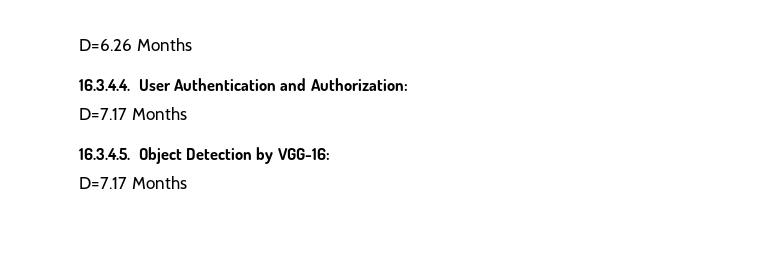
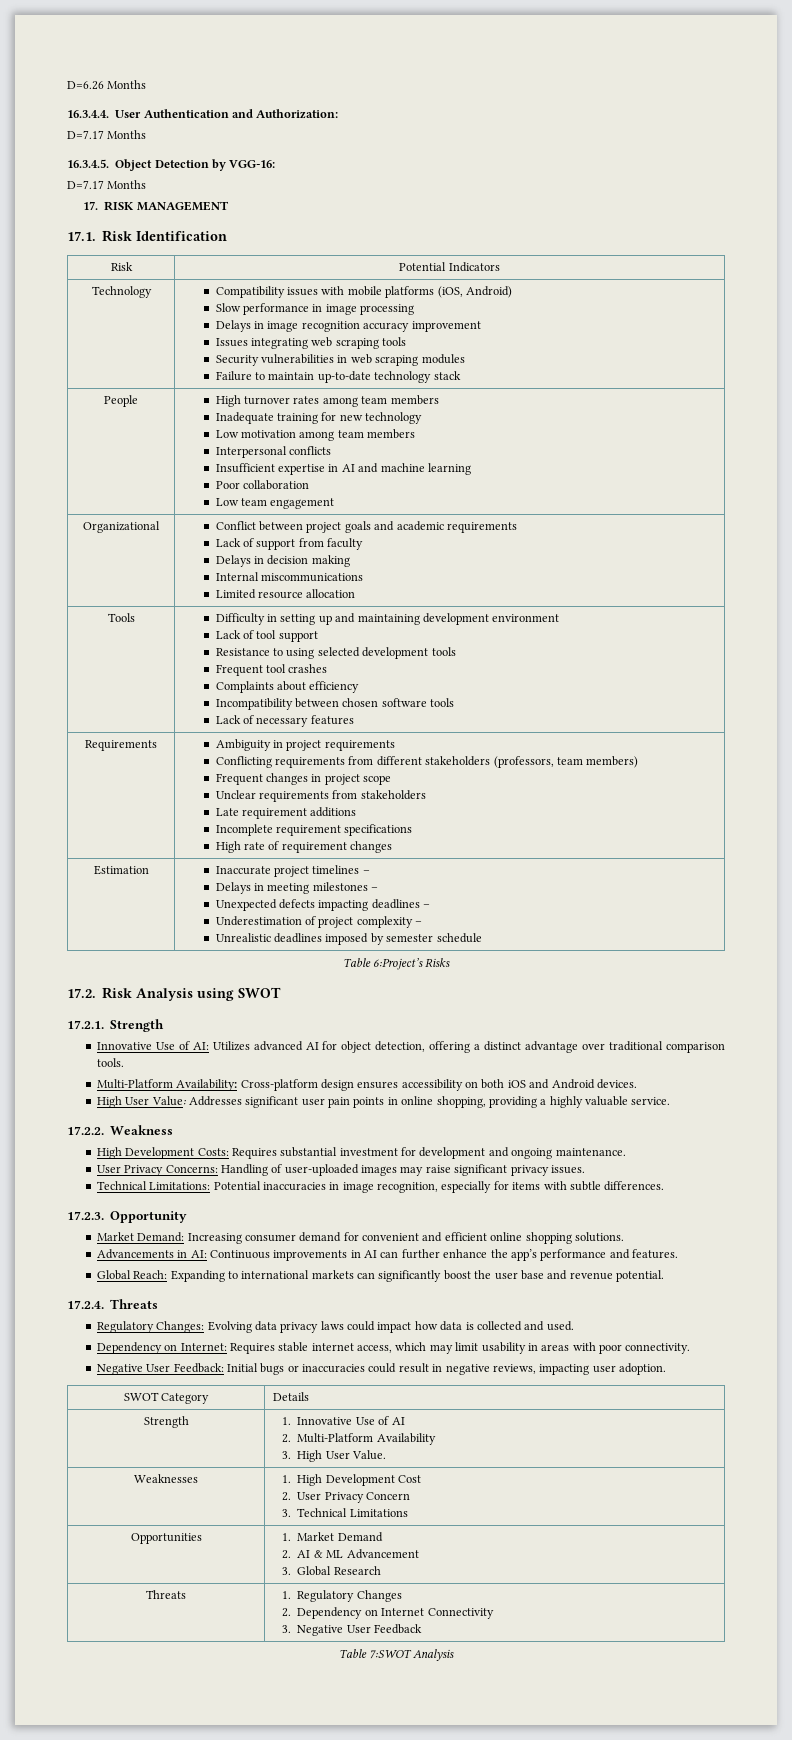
(187, 182) none -> [83,201,229,211] [67,230,228,242] [110,262,133,271] [399,262,500,272] [91,286,152,298] [215,286,512,298] [215,303,415,315] [215,320,481,332] [215,337,407,349] [215,354,465,366] [215,371,461,383] [104,395,138,407] [215,395,439,407] [215,412,423,424] [215,429,416,441] [215,446,332,458] [215,463,471,475] [215,480,310,490] [215,498,335,509] [83,521,160,533] [215,521,517,533] [215,538,364,550] [215,555,350,567] [215,572,364,582] [215,589,356,599] [107,613,135,622] [215,613,560,625] [215,630,318,642] [215,647,456,659] [215,664,328,676] [215,681,360,693] [215,698,455,710] [215,715,354,727] [85,740,157,751] [215,739,395,751] [215,756,639,768] [215,773,392,785] [215,790,426,802] [215,807,357,819] [215,824,413,836] [215,841,393,853] [93,865,149,875] [215,865,370,877] [215,882,379,894] [215,899,431,911] [215,916,423,928] [215,933,482,945] [342,958,451,970] [67,987,282,1001] [67,1019,165,1032] [96,1041,726,1053] [96,1058,124,1067] [96,1079,637,1091] [96,1096,671,1108] [67,1125,174,1135] [96,1147,626,1159] [96,1164,585,1176] [96,1181,665,1193] [67,1211,188,1223] [96,1232,624,1244] [96,1249,679,1261] [96,1270,665,1282] [67,1299,159,1309] [96,1321,574,1333] [96,1342,691,1354] [96,1363,667,1375] [123,1392,210,1404] [272,1392,309,1401] [143,1416,189,1428] [282,1416,405,1425] [282,1433,436,1445] [282,1450,387,1462] [134,1474,198,1483] [282,1474,422,1486] [282,1492,411,1503] [282,1508,408,1517] [130,1533,202,1544] [282,1532,383,1542] [282,1549,419,1559] [282,1566,381,1576] [146,1590,186,1599] [282,1590,402,1602] [282,1607,494,1619] [282,1624,423,1636] [338,1649,455,1661] // 17. RISK MANAGEMENT // 17.1. Risk Identification // Risk | Potential Indicators // Technology | Compatibility issues with mobile platforms (iOS, Android) // Slow performance in image processing // Delays in image recognition accuracy improvement // Issues integrating web scraping tools // Security vulnerabilities in web scraping modules // Failure to maintain up-to-date technology stack // People | High turnover rates among team members // Inadequate training for new technology // Low motivation among team members // Interpersonal conflicts // Insufficient expertise in AI and machine learning // Poor collaboration // Low team engagement // Organizational | Conflict between project goals and academic requirements // Lack of support from faculty // Delays in decision making // Internal miscommunications // Limited resource allocation // Tools | Difficulty in setting up and maintaining development environment // Lack of tool support // Resistance to using selected development tools // Frequent tool crashes // Complaints about efficiency // Incompatibility between chosen software tools // Lack of necessary features // Requirements | Ambiguity in project requirements // Conflicting requirements from different stakeholders (professors, team members) // Frequent changes in project scope // Unclear requirements from stakeholders // Late requirement additions // Incomplete requirement specifications // High rate of requirement changes // Estimation | Inaccurate project timelines – // Delays in meeting milestones – // Unexpected defects impacting deadlines – // Underestimation of project complexity – // Unrealistic deadlines imposed by semester schedule // Table 6:Project’s Risks // 17.2. Risk Analysis using SWOT // 17.2.1. Strength // Innovative Use of AI: Utilizes advanced AI for object detection, offering a distinct advantage over traditional comparison tools. // Multi-Platform Availability: Cross-platform design ensures accessibility on both iOS and Android devices. // High User Value: Addresses significant user pain points in online shopping, providing a highly valuable service. // 17.2.2. Weakness // High Development Costs: Requires substantial investment for development and ongoing maintenance. // User Privacy Concerns: Handling of user-uploaded images may raise significant privacy issues. // Technical Limitations: Potential inaccuracies in image recognition, especially for items with subtle differences. // 17.2.3. Opportunity // Market Demand: Increasing consumer demand for convenient and efficient online shopping solutions. // Advancements in AI: Continuous improvements in AI can further enhance the app’s performance and features. // Global Reach: Expanding to international markets can significantly boost the user base and revenue potential. // 17.2.4. Threats // Regulatory Changes: Evolving data privacy laws could impact how data is collected and used. // Dependency on Internet: Requires stable internet access, which may limit usability in areas with poor connectivity. // Negative User Feedback: Initial bugs or inaccuracies could result in negative reviews, impacting user adoption. // SWOT Category | Details // Strength | 1. Innovative Use of AI // 2. Multi-Platform Availability // 3. High User Value. // Weaknesses | 1. High Development Cost // 2. User Privacy Concern // 3. Technical Limitations // Opportunities | 1. Market Demand // 2. AI & ML Advancement // 3. Global Research // Threats | 1. Regulatory Changes // 2. Dependency on Internet Connectivity // 3. Negative User Feedback // Table 7:SWOT Analysis

